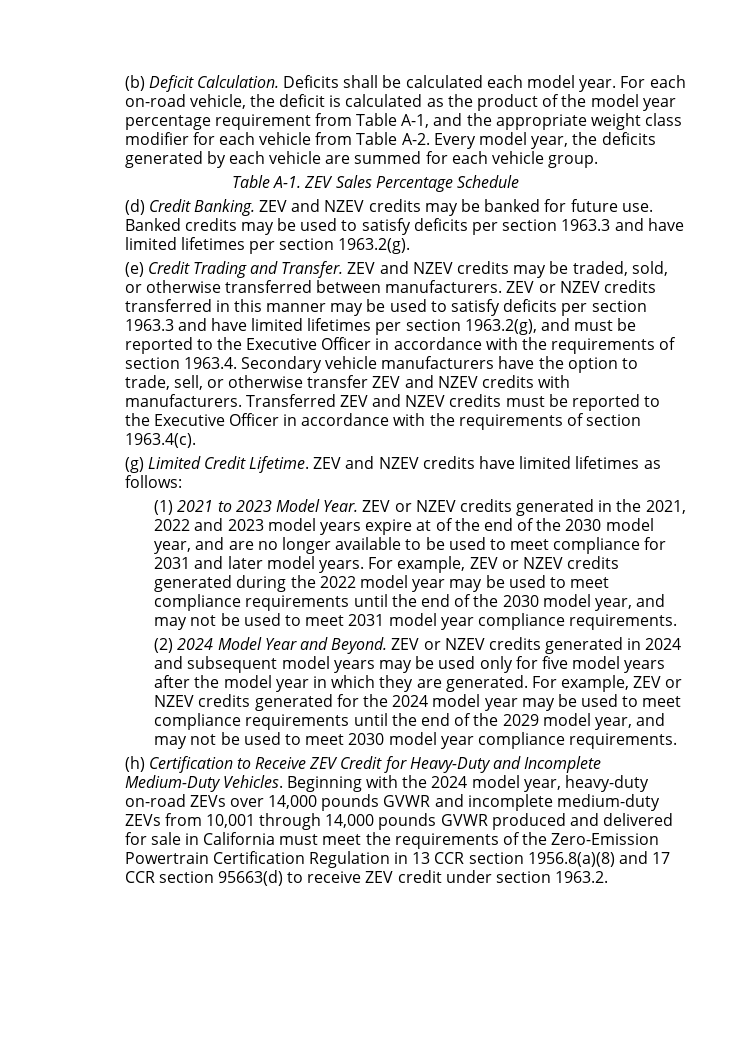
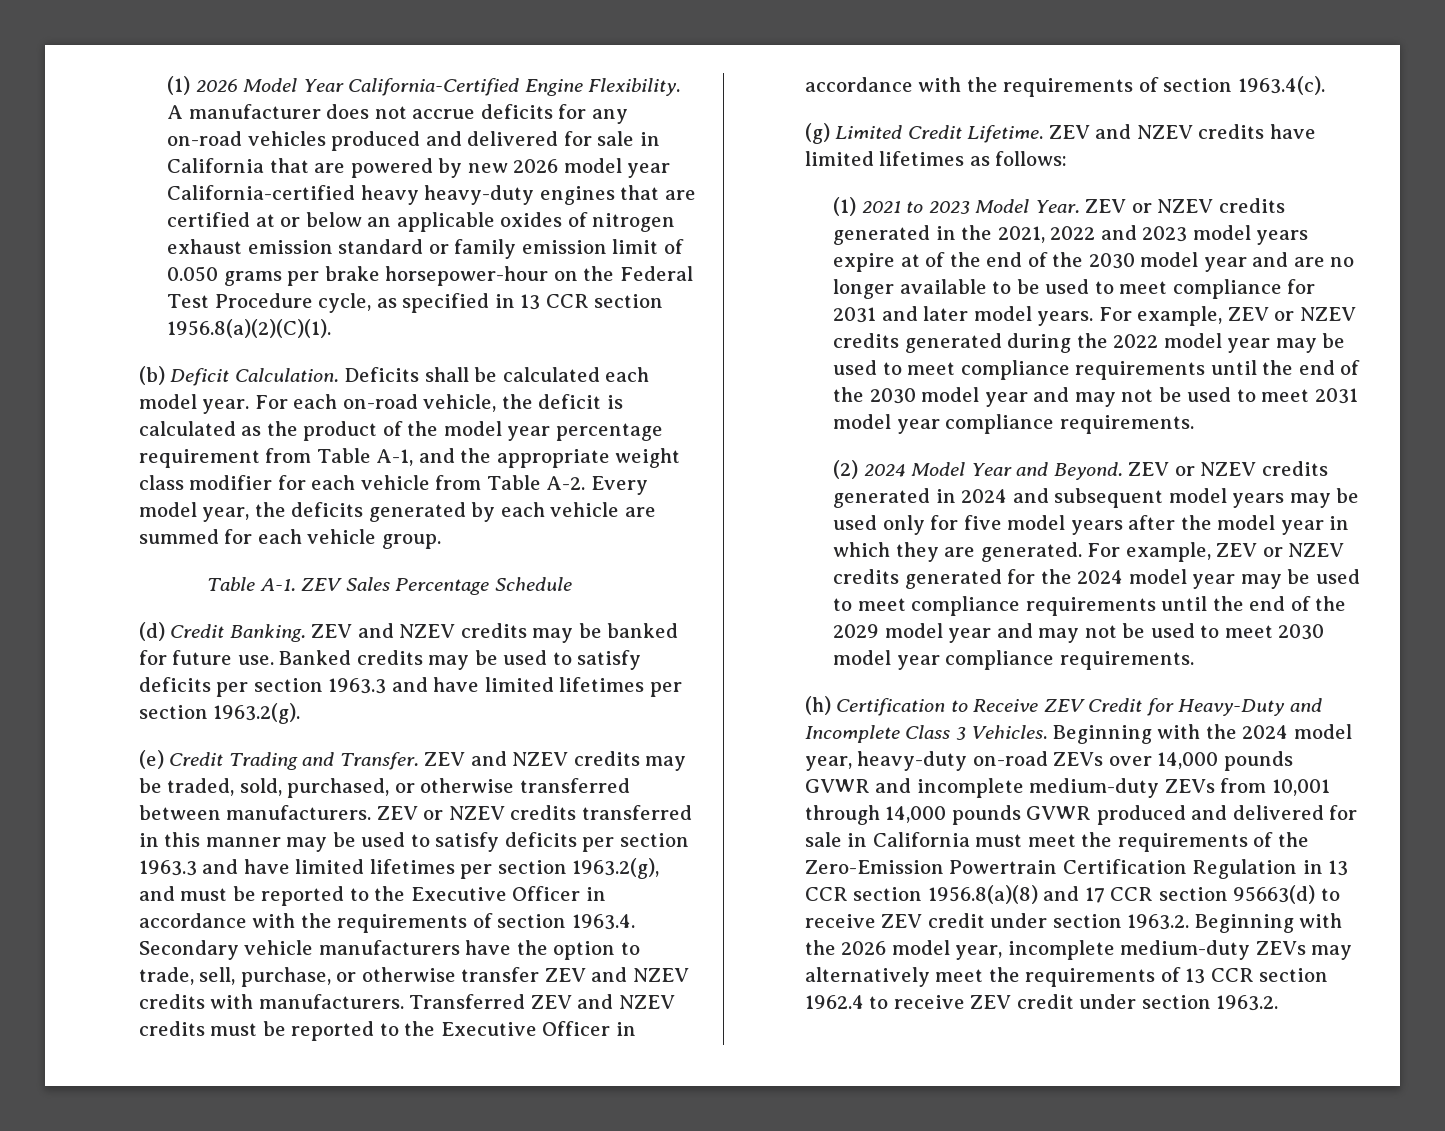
(124, 83) none -> [167,76,681,96] [167,104,628,124] [167,131,660,151] [167,158,671,178] [167,185,696,205] [167,212,676,232] [167,239,684,259] [167,266,693,286] [167,293,664,313] [167,319,332,338] (1) 2026 Model Year California-Certified Engine Flexibility. A manufacturer does not accrue deficits for any on-road vehicles produced and delivered for sale in California that are powered by new 2026 model year California-certified heavy heavy-duty engines that are certified at or below an applicable oxides of nitrogen exhaust emission standard or family emission limit of 0.050 grams per brake horsepower-hour on the Federal Test Procedure cycle, as specified in 13 CCR section 1956.8(a)(2)(C)(1). //
(668, 268) none -> [287,778,390,798] purchased,
(203, 382) none -> [240,967,331,987] purchase,
[154,541,192,554] year, -> [1203,257,1247,272] year
[594,598,632,611] year, -> [984,392,1028,407] year
[594,717,632,730] year, -> [948,628,992,643] year
[124,775,221,792] Medium-Duty -> [905,725,966,740] Class 3
(609, 877) none -> [1194,913,1343,933] [804,940,1353,960] [804,967,1329,987] [804,994,1279,1011] Beginning with the 2026 model year, incomplete medium-duty ZEVs may alternatively meet the requirements of 13 CCR section 1962.4 to receive ZEV credit under section 1963.2.

